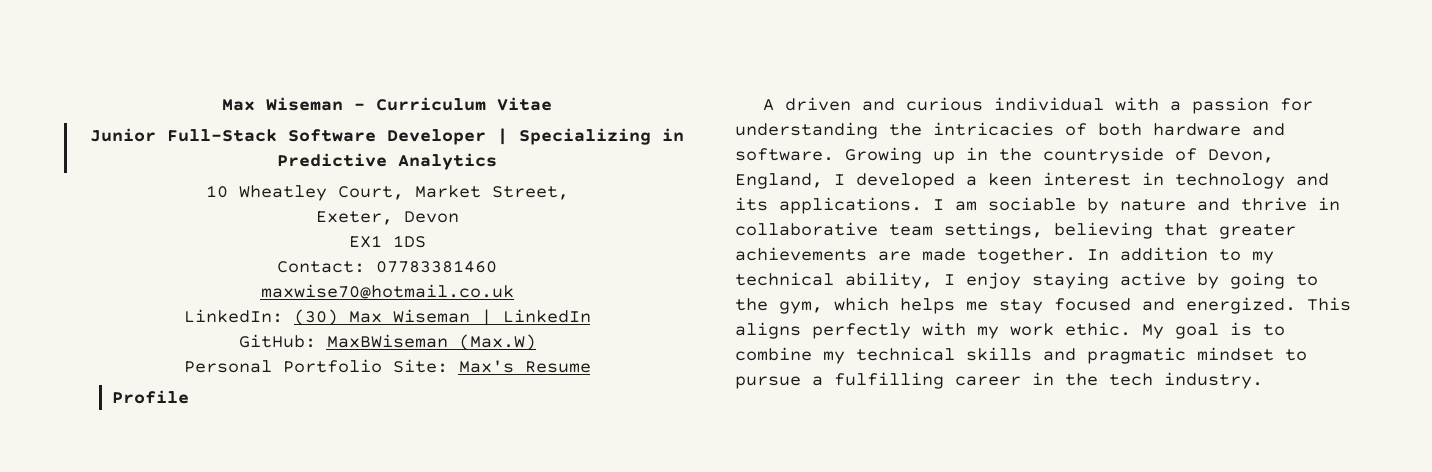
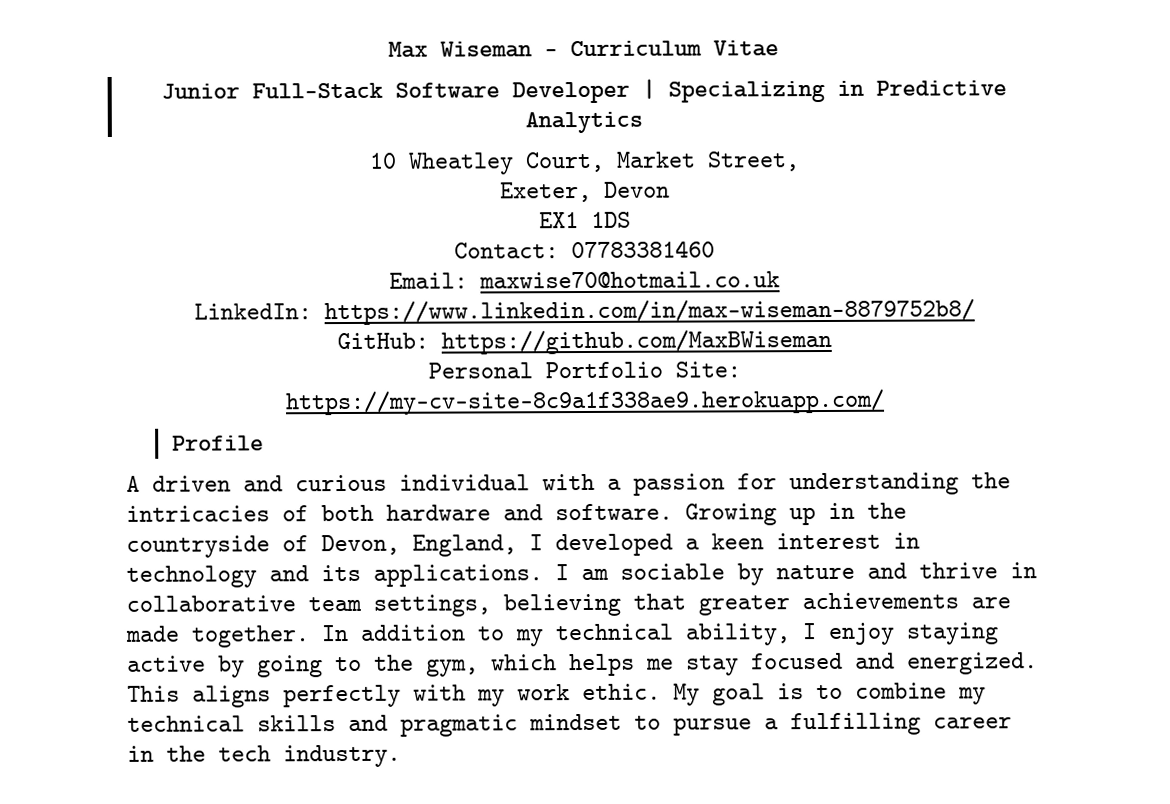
(497, 266) none -> [389,272,468,289] Email:
[293,309,591,326] (30) Max Wiseman | LinkedIn -> [324,298,975,326] https://www.linkedin.com/in/max-wiseman-8879752b8/
[326,334,536,351] MaxBWiseman (Max.W) -> [441,328,832,355] https://github.com/MaxBWiseman
[458,360,591,373] Max's Resume -> [285,388,885,416] https://my-cv-site-8c9a1f338ae9.herokuapp.com/

